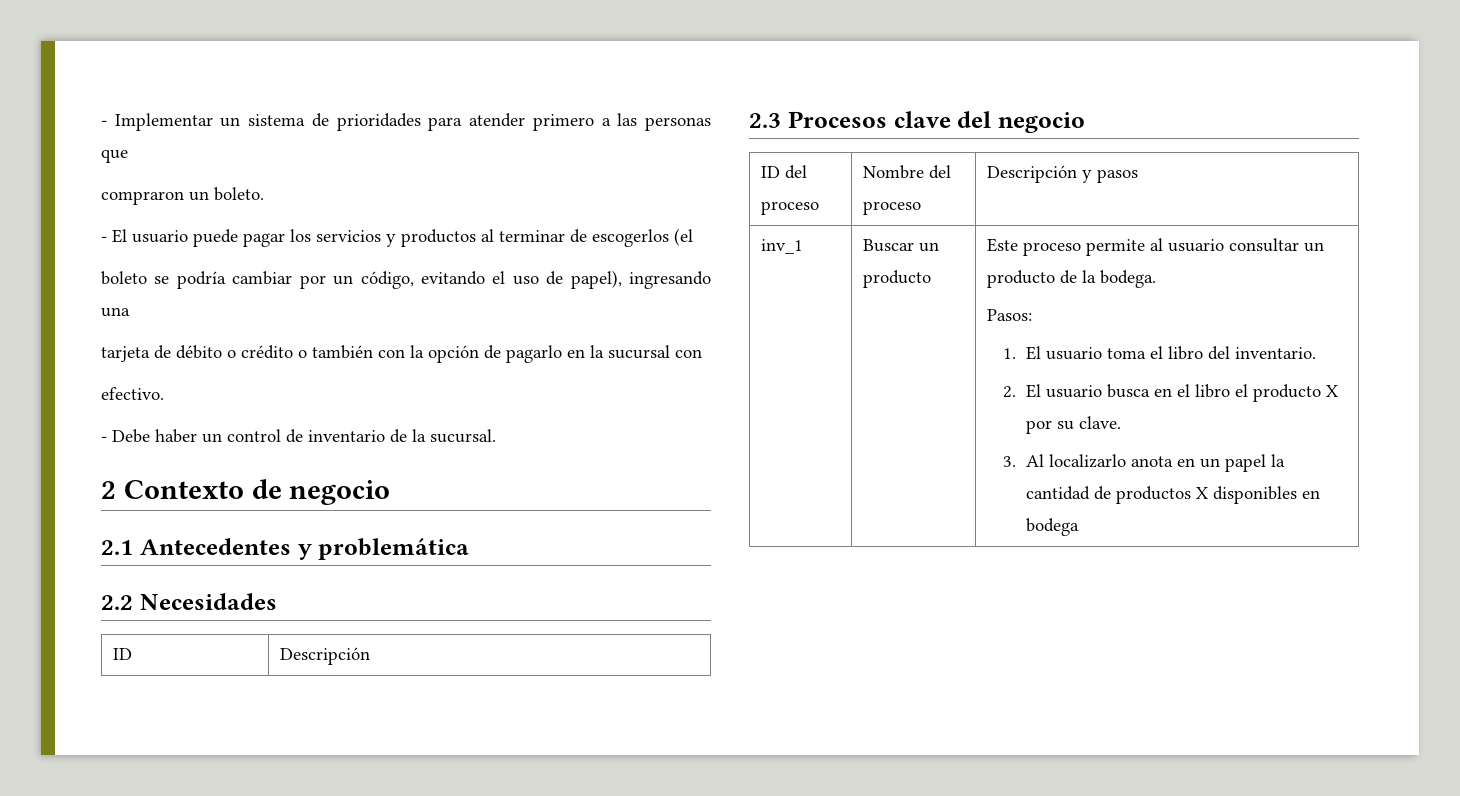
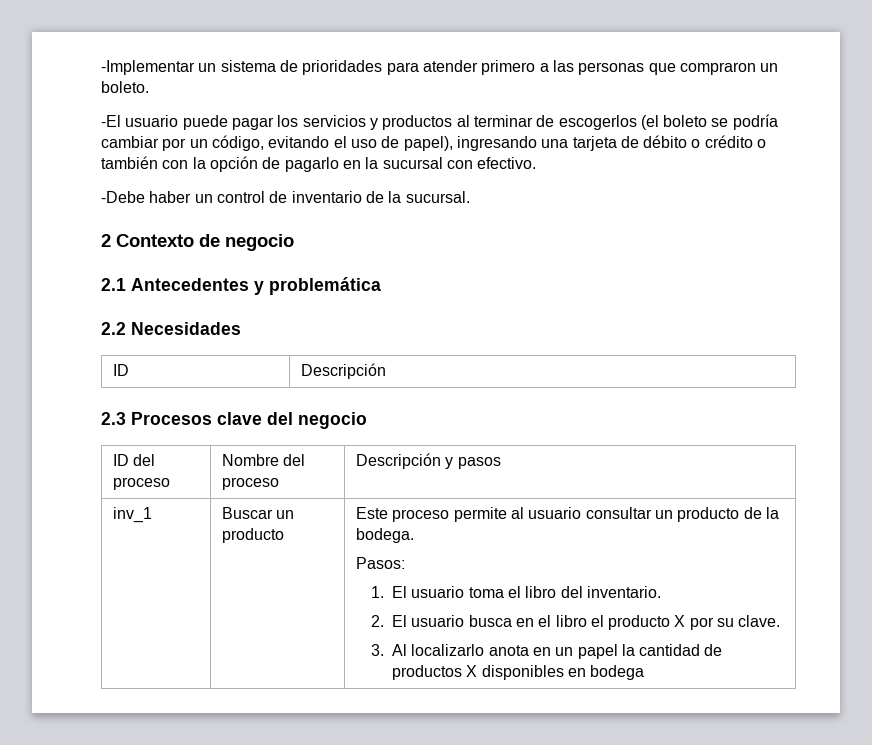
[101,113,213,131] - Implementar -> [101,60,195,75] -Implementar
(128, 156) // -> (676, 69) none
[101,229,127,243] - El -> [101,115,121,127] -El
(693, 237) // -> (659, 122) none
(130, 312) // -> (569, 143) none
(702, 353) // -> (473, 164) none
[101,429,150,443] - Debe -> [101,191,145,203] -Debe

